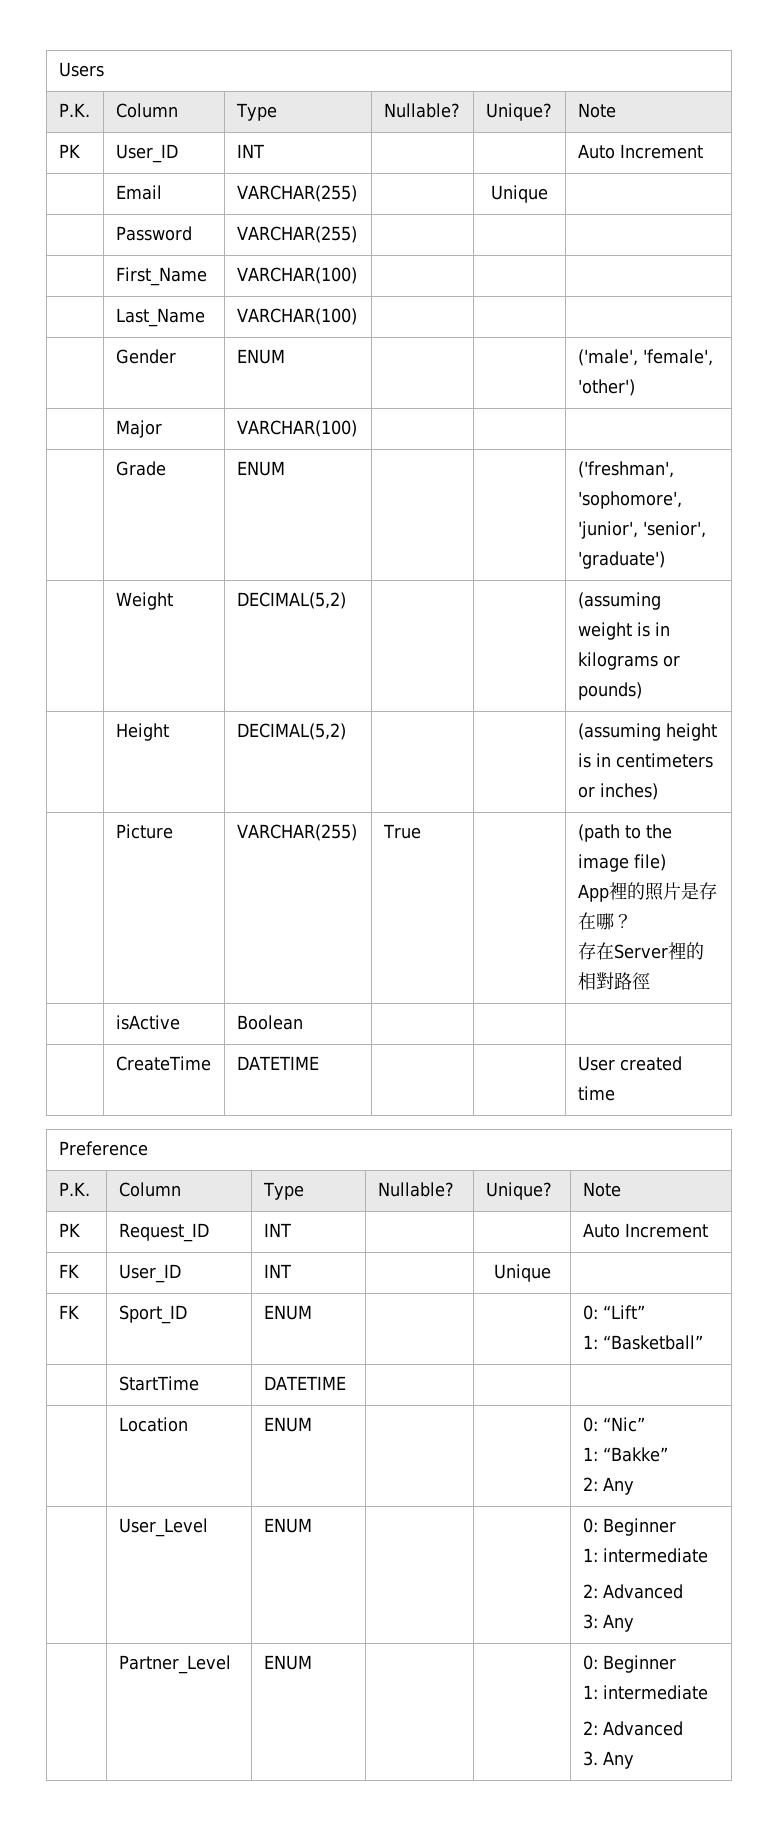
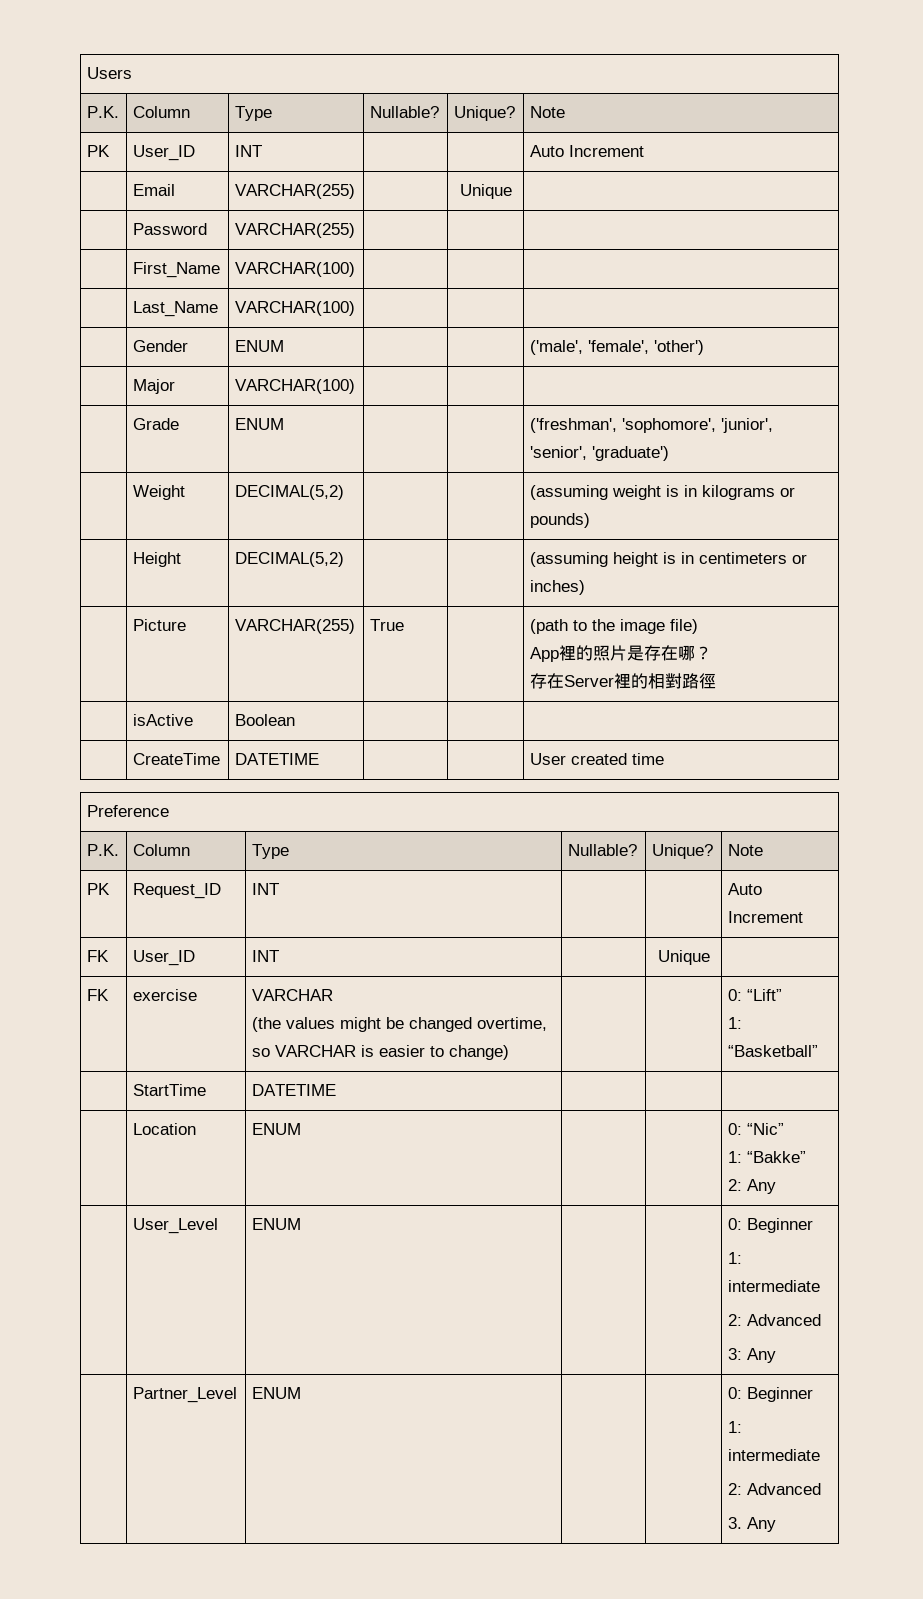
[118,1305,187,1324] [263,1305,312,1320] Sport_ID | ENUM -> [132,989,197,1001] [251,989,333,1001] [251,1017,547,1032] [251,1045,509,1060] exercise | VARCHAR // (the values might be changed overtime, so VARCHAR is easier to change)

